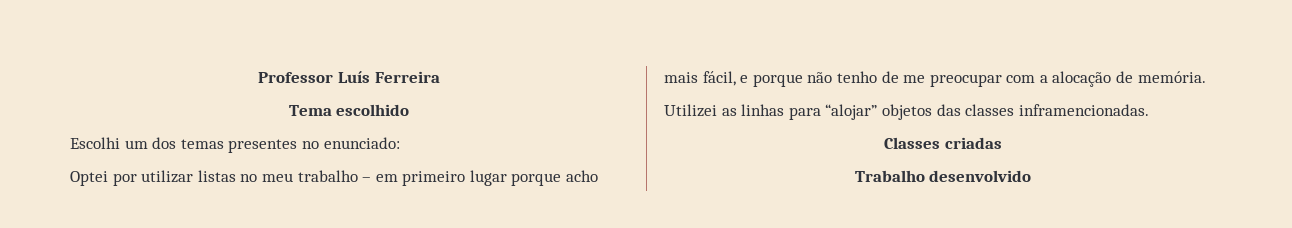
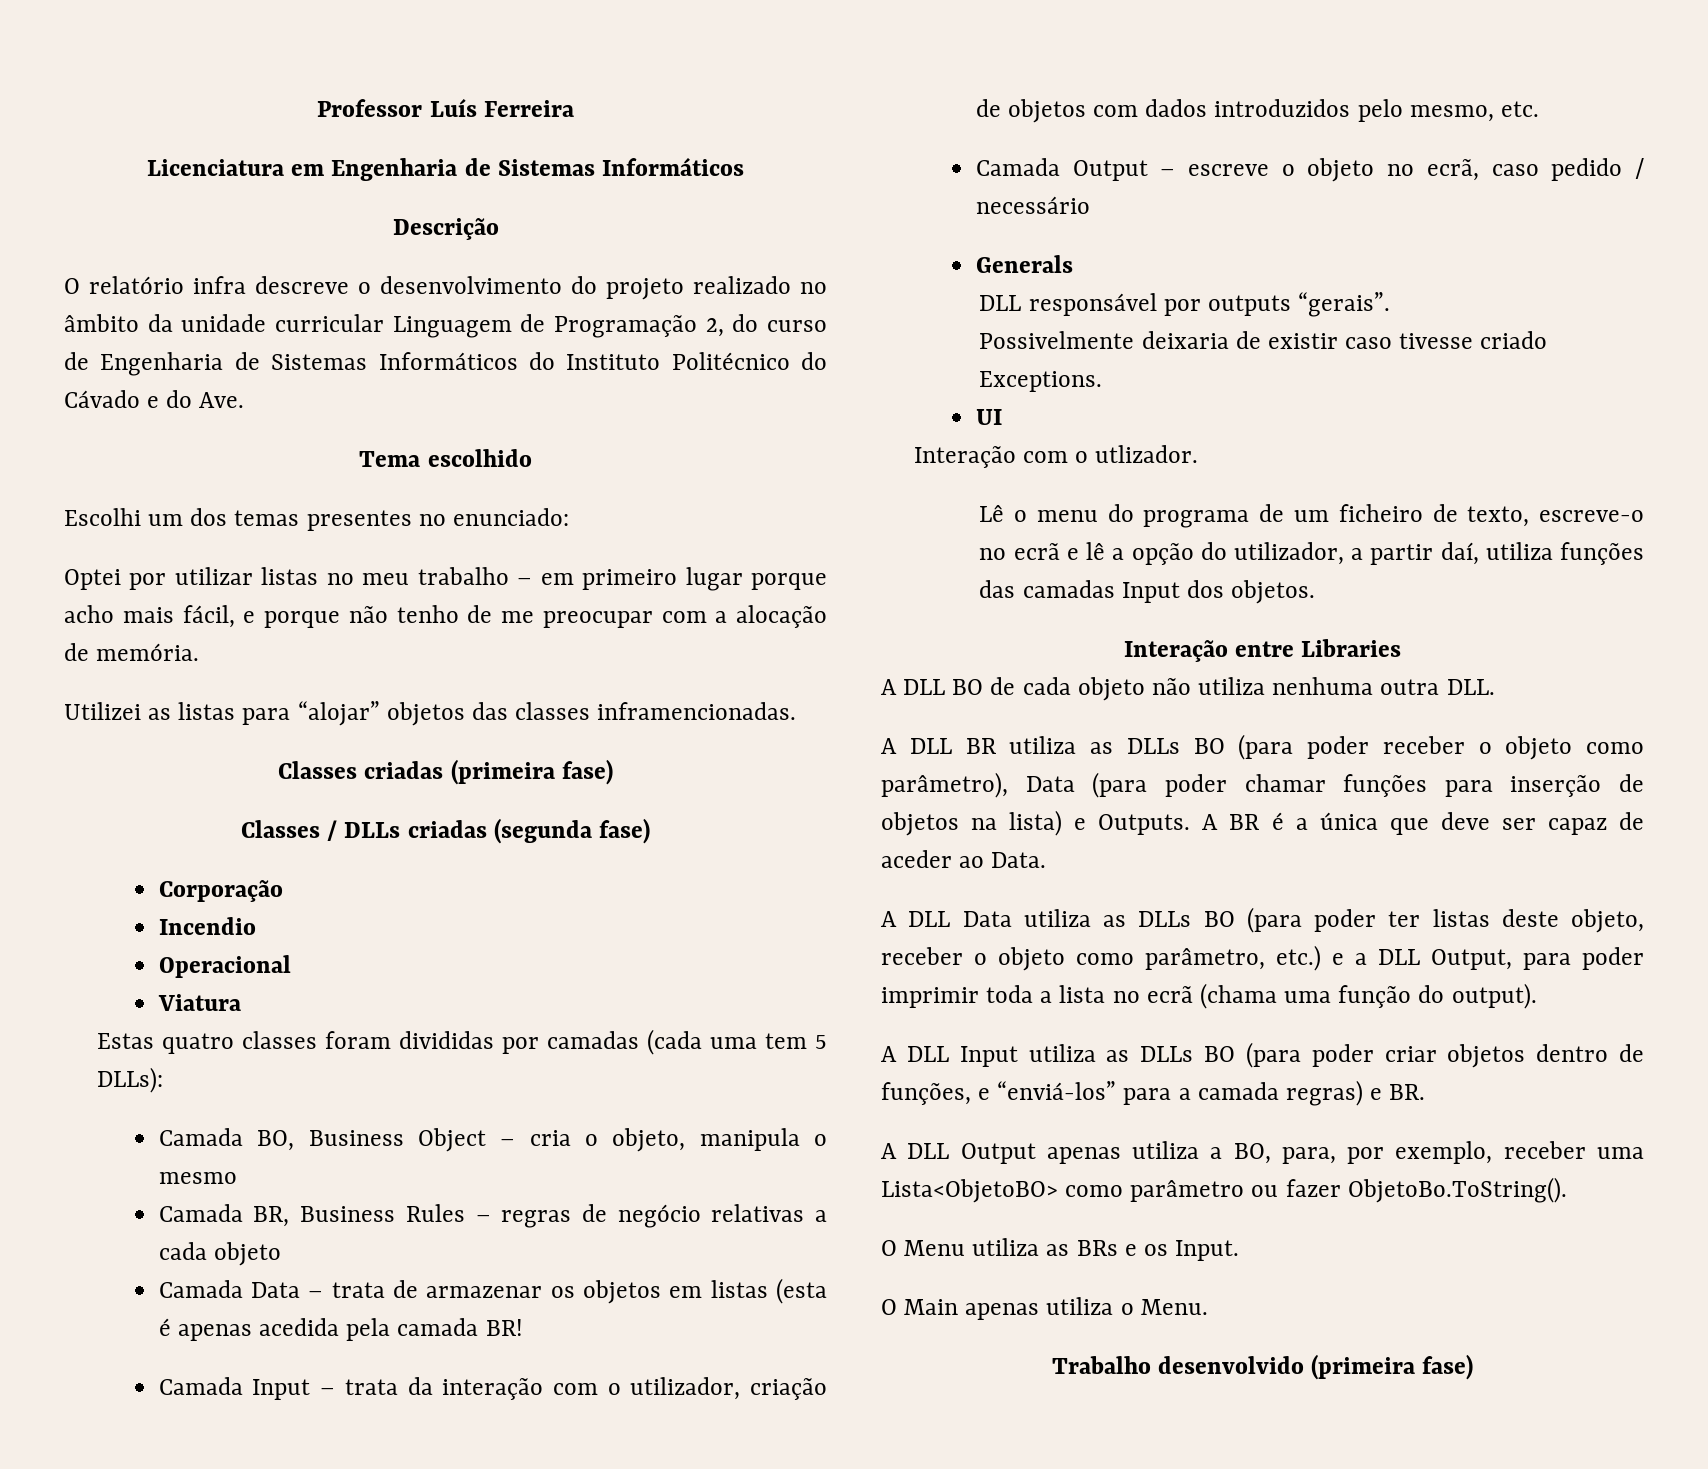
(440, 77) none -> [147,157,744,181] [392,218,499,240] [64,276,827,300] [64,314,827,338] [64,352,827,376] [64,390,245,408] // Licenciatura em Engenharia de Sistemas Informáticos // Descrição // O relatório infra descreve o desenvolvimento do projeto realizado no âmbito da unidade curricular Linguagem de Programação 2, do curso de Engenharia de Sistemas Informáticos do Instituto Politécnico do Cávado e do Ave.
[741,104,785,116] linhas -> [178,702,236,720] listas
(1002, 143) none -> [450,759,613,785] [241,818,650,844] [158,880,283,902] [158,917,256,935] [158,955,291,978] [157,994,241,1011] [96,1029,827,1055] [96,1067,163,1093] [158,1128,827,1152] [158,1172,237,1184] [158,1204,828,1228] [158,1242,281,1266] [158,1278,828,1304] [158,1318,523,1341] [158,1377,827,1400] [975,99,1539,123] [975,158,1644,182] [975,196,1090,214] [975,255,1073,273] [979,292,1391,317] [979,331,1548,349] [979,371,1103,392] [975,409,1002,425] [913,445,1199,468] [979,504,1644,528] [979,542,1644,565] [979,580,1316,604] [1123,639,1402,662] [881,677,1495,701] [881,734,1644,760] [881,772,1644,798] [881,810,1644,836] [881,850,1047,868] [881,907,1644,933] [881,945,1644,971] [881,983,1537,1009] [881,1042,1644,1068] [881,1080,1426,1106] [881,1141,1644,1164] [881,1177,1567,1203] [881,1238,1240,1261] [881,1297,1208,1320] (primeira fase) // Classes / DLLs criadas (segunda fase) // Corporação // Incendio // Operacional // Viatura // Estas quatro classes foram divididas por camadas (cada uma tem 5 DLLs): // Camada BO, Business Object – cria o objeto, manipula o mesmo // Camada BR, Business Rules – regras de negócio relativas a cada objeto // Camada Data – trata de armazenar os objetos em listas (esta é apenas acedida pela camada BR! // Camada Input – trata da interação com o utilizador, criação de objetos com dados introduzidos pelo mesmo, etc. // Camada Output – escreve o objeto no ecrã, caso pedido / necessário // Generals // DLL responsável por outputs “gerais”. // Possivelmente deixaria de existir caso tivesse criado Exceptions. // UI // Interação com o utlizador. // Lê o menu do programa de um ficheiro de texto, escreve-o no ecrã e lê a opção do utilizador, a partir daí, utiliza funções das camadas Input dos objetos. // Interação entre Libraries // A DLL BO de cada objeto não utiliza nenhuma outra DLL. // A DLL BR utiliza as DLLs BO (para poder receber o objeto como parâmetro), Data (para poder chamar funções para inserção de objetos na lista) e Outputs. A BR é a única que deve ser capaz de aceder ao Data. // A DLL Data utiliza as DLLs BO (para poder ter listas deste objeto, receber o objeto como parâmetro, etc.) e a DLL Output, para poder imprimir toda a lista no ecrã (chama uma função do output). // A DLL Input utiliza as DLLs BO (para poder criar objetos dentro de funções, e “enviá-los” para a camada regras) e BR. // A DLL Output apenas utiliza a BO, para, por exemplo, receber uma Lista<ObjetoBO> como parâmetro ou fazer ObjetoBo.ToString(). // O Menu utiliza as BRs e os Input. // O Main apenas utiliza o Menu.
(1032, 176) none -> [1311,1354,1474,1380] (primeira fase)

